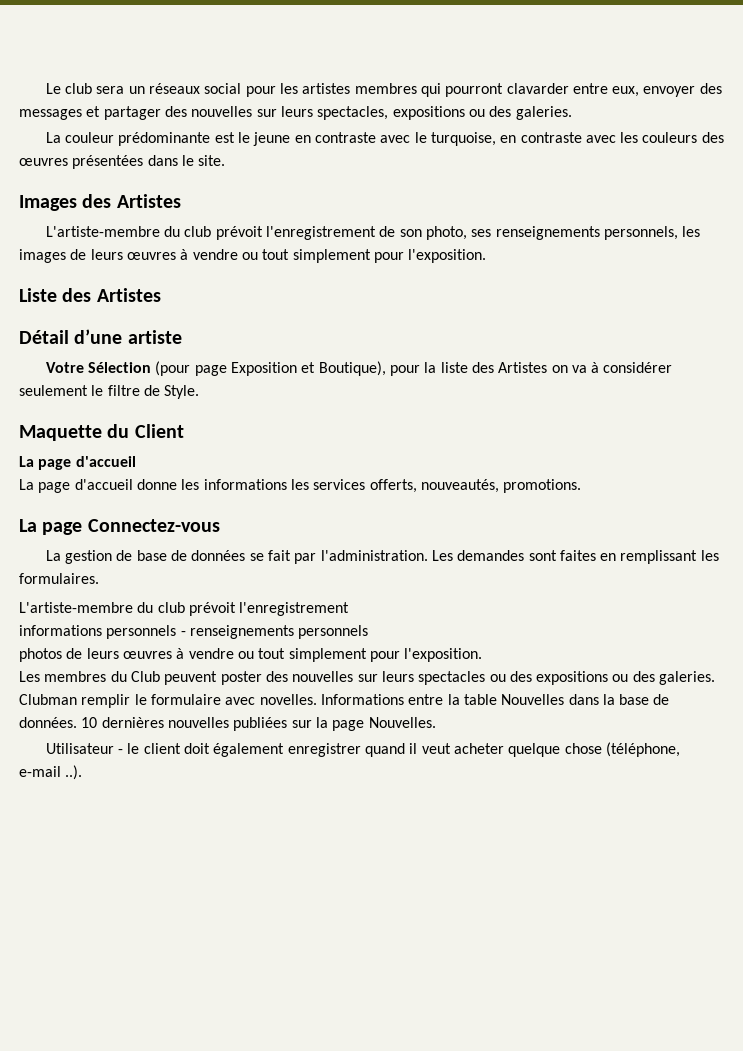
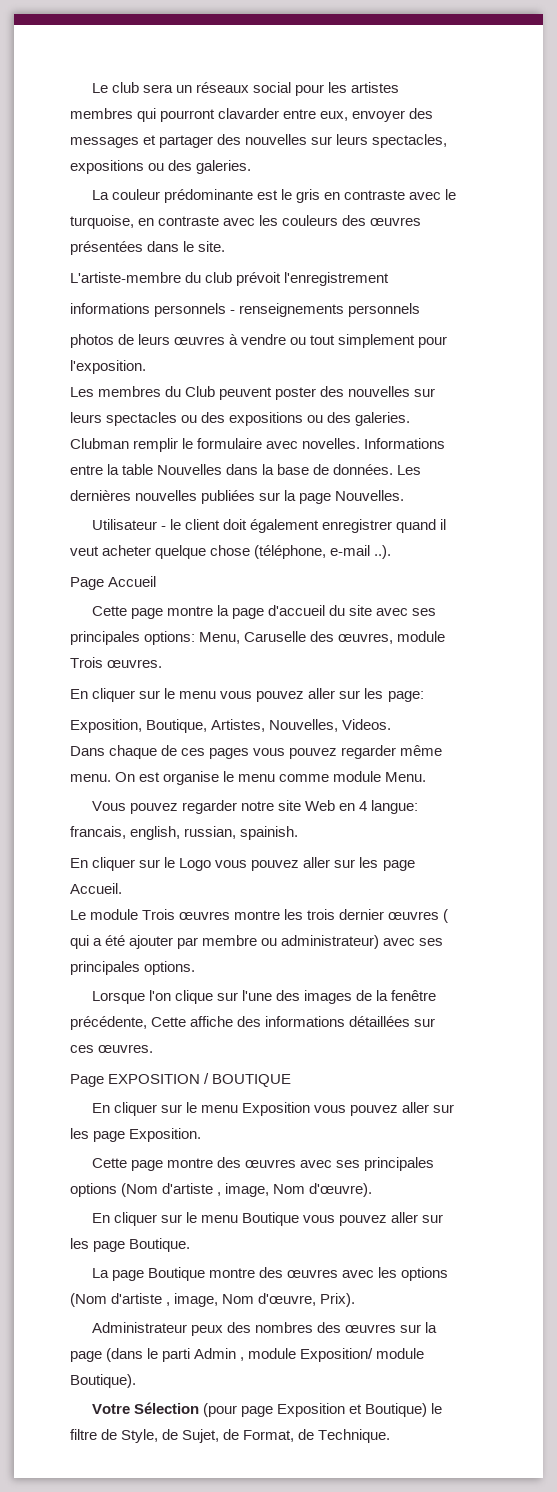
[253,132,291,146] jeune -> [296,189,321,203] gris
[19,194,181,211] [45,226,701,240] [19,249,487,263] [19,288,161,302] [19,329,182,344] [45,361,673,376] [19,385,200,399] [19,424,184,441] [19,456,136,470] [19,479,582,493] [19,519,220,535] [45,550,719,564] [19,573,99,584] // Images des Artistes // L'artiste-membre du club prévoit l'enregistrement de son photo, ses renseignements personnels, les images de leurs œuvres à vendre ou tout simplement pour l'exposition. // Liste des Artistes // Détail d’une artiste // Votre Sélection (pour page Exposition et Boutique), pour la liste des Artistes on va à considérer seulement le filtre de Style. // Maquette du Client // La page d'accueil // La page d'accueil donne les informations les services offerts, nouveautés, promotions. // La page Connectez-vous // La gestion de base de données se fait par l'administration. Les demandes sont faites en remplissant les formulaires. -> (226, 246) none
[81,717,98,728] 10 -> [397,465,422,475] Les
(83, 772) none -> [70,576,157,590] [91,605,437,619] [70,631,446,645] [70,657,163,668] [70,688,424,702] [70,719,392,733] [70,745,443,759] [70,771,427,785] [91,800,419,814] [70,826,299,840] [70,857,415,871] [70,883,122,894] [70,909,449,923] [70,935,444,949] [70,961,196,975] [91,990,437,1004] [70,1016,436,1030] [70,1044,154,1053] [70,1073,292,1087] [91,1102,455,1116] [70,1128,202,1142] [91,1157,435,1171] [70,1183,373,1197] [91,1212,444,1226] [70,1238,191,1252] [91,1267,449,1281] [70,1293,356,1307] [91,1322,438,1336] [70,1348,425,1362] [70,1374,136,1388] [91,1402,443,1417] [70,1429,391,1443] // Page Accueil // Cette page montre la page d'accueil du site avec ses principales options: Menu, Caruselle des œuvres, module Trois œuvres. // En cliquer sur le menu vous pouvez aller sur les page: // Exposition, Boutique, Artistes, Nouvelles, Videos. // Dans chaque de ces pages vous pouvez regarder même menu. On est organise le menu comme module Menu. // Vous pouvez regarder notre site Web en 4 langue: francais, english, russian, spainish. // En cliquer sur le Logo vous pouvez aller sur les page Accueil. // Le module Trois œuvres montre les trois dernier œuvres ( qui a été ajouter par membre ou administrateur) avec ses principales options. // Lorsque l'on clique sur l'une des images de la fenêtre précédente, Cette affiche des informations détaillées sur ces œuvres. // Page EXPOSITION / BOUTIQUE // En cliquer sur le menu Exposition vous pouvez aller sur les page Exposition. // Cette page montre des œuvres avec ses principales options (Nom d'artiste , image, Nom d'œuvre). // En cliquer sur le menu Boutique vous pouvez aller sur les page Boutique. // La page Boutique montre des œuvres avec les options (Nom d'artiste , image, Nom d'œuvre, Prix). // Administrateur peux des nombres des œuvres sur la page (dans le parti Admin , module Exposition/ module Boutique). // Votre Sélection (pour page Exposition et Boutique) le filtre de Style, de Sujet, de Format, de Technique.

